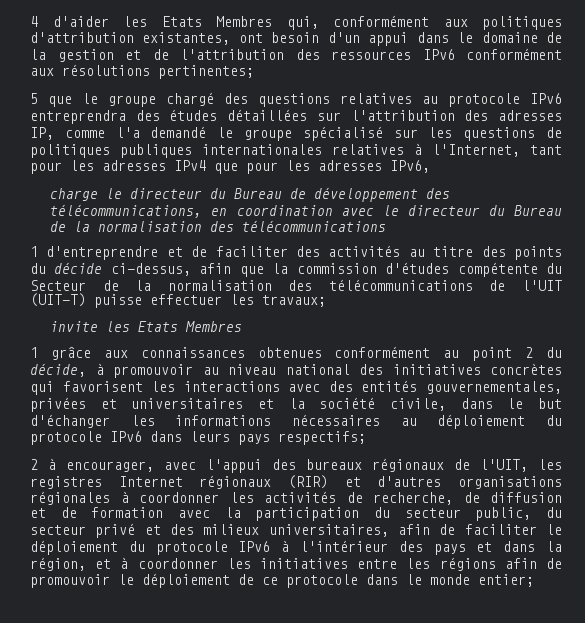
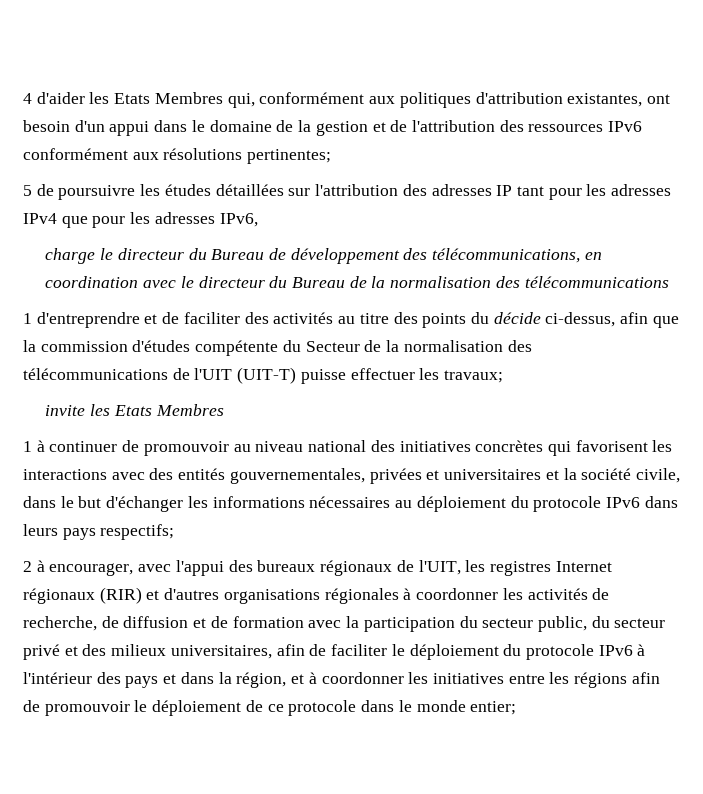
[48,92,562,107] [30,110,160,124] que le groupe chargé des questions relatives au protocole IPv6 entreprendra des -> [36,184,161,200] de poursuivre les
[30,126,562,141] [30,143,520,158] IP, comme l'a demandé le groupe spécialisé sur les questions de politiques publiques internationales relatives à l'Internet, -> [496,185,513,196] IP
[50,346,563,361] [30,363,104,377] grâce aux connaissances obtenues conformément au point 2 du décide, à -> [36,440,140,452] à continuer de

